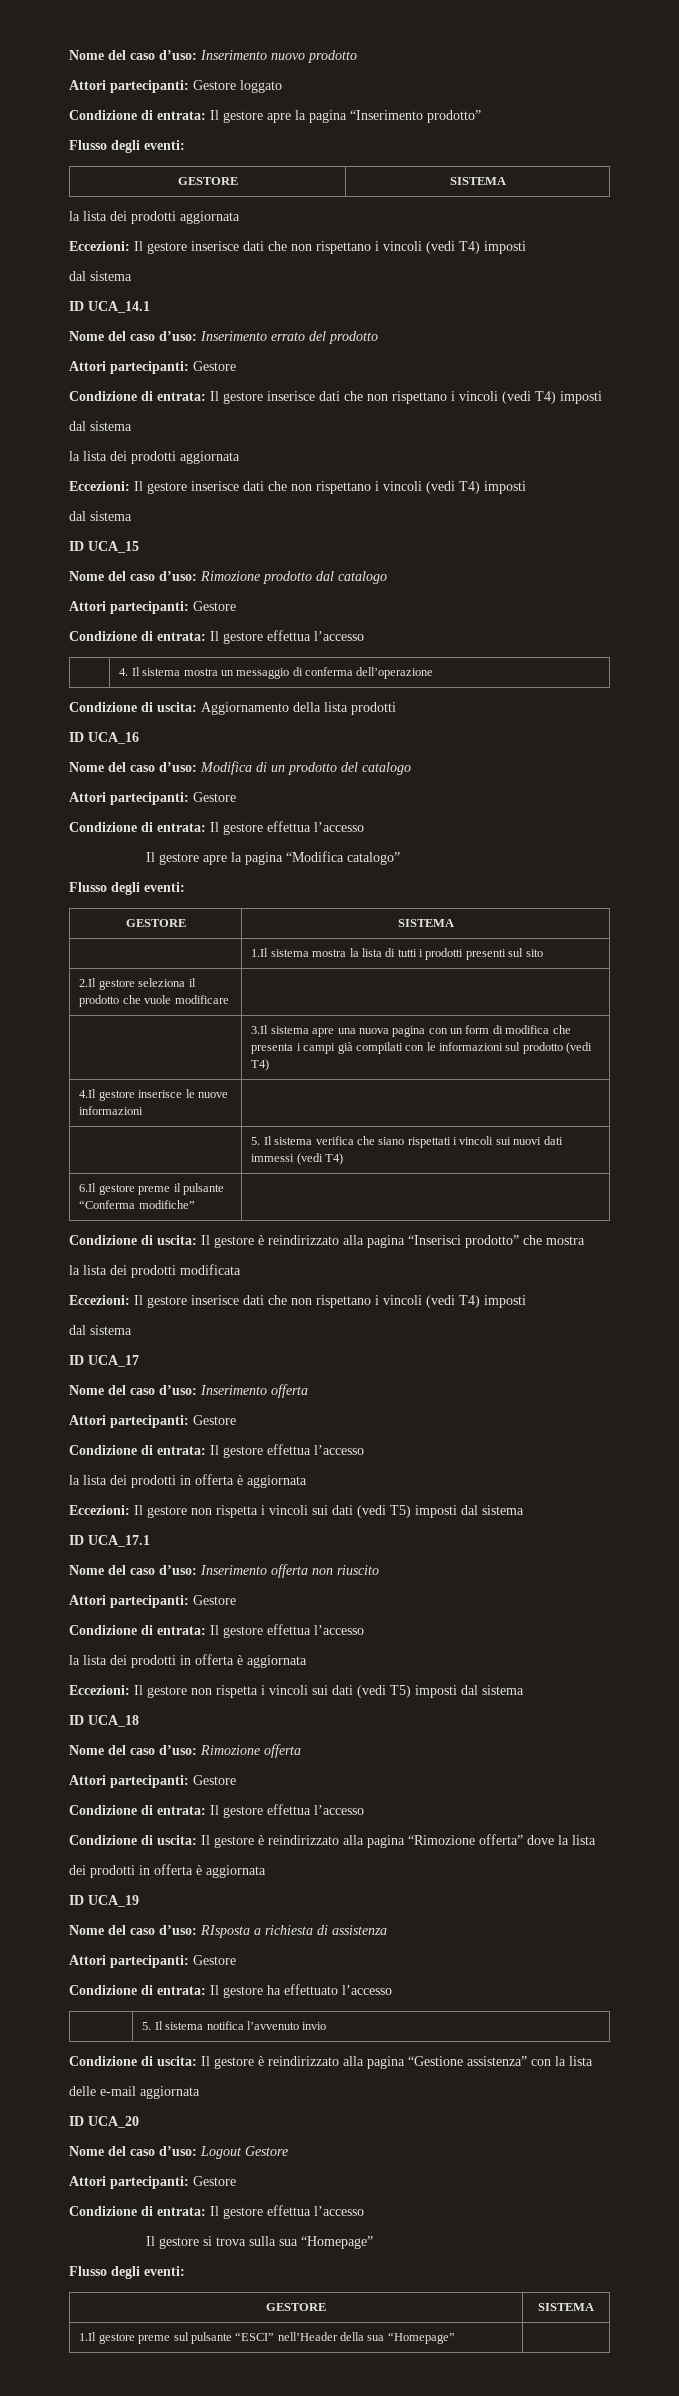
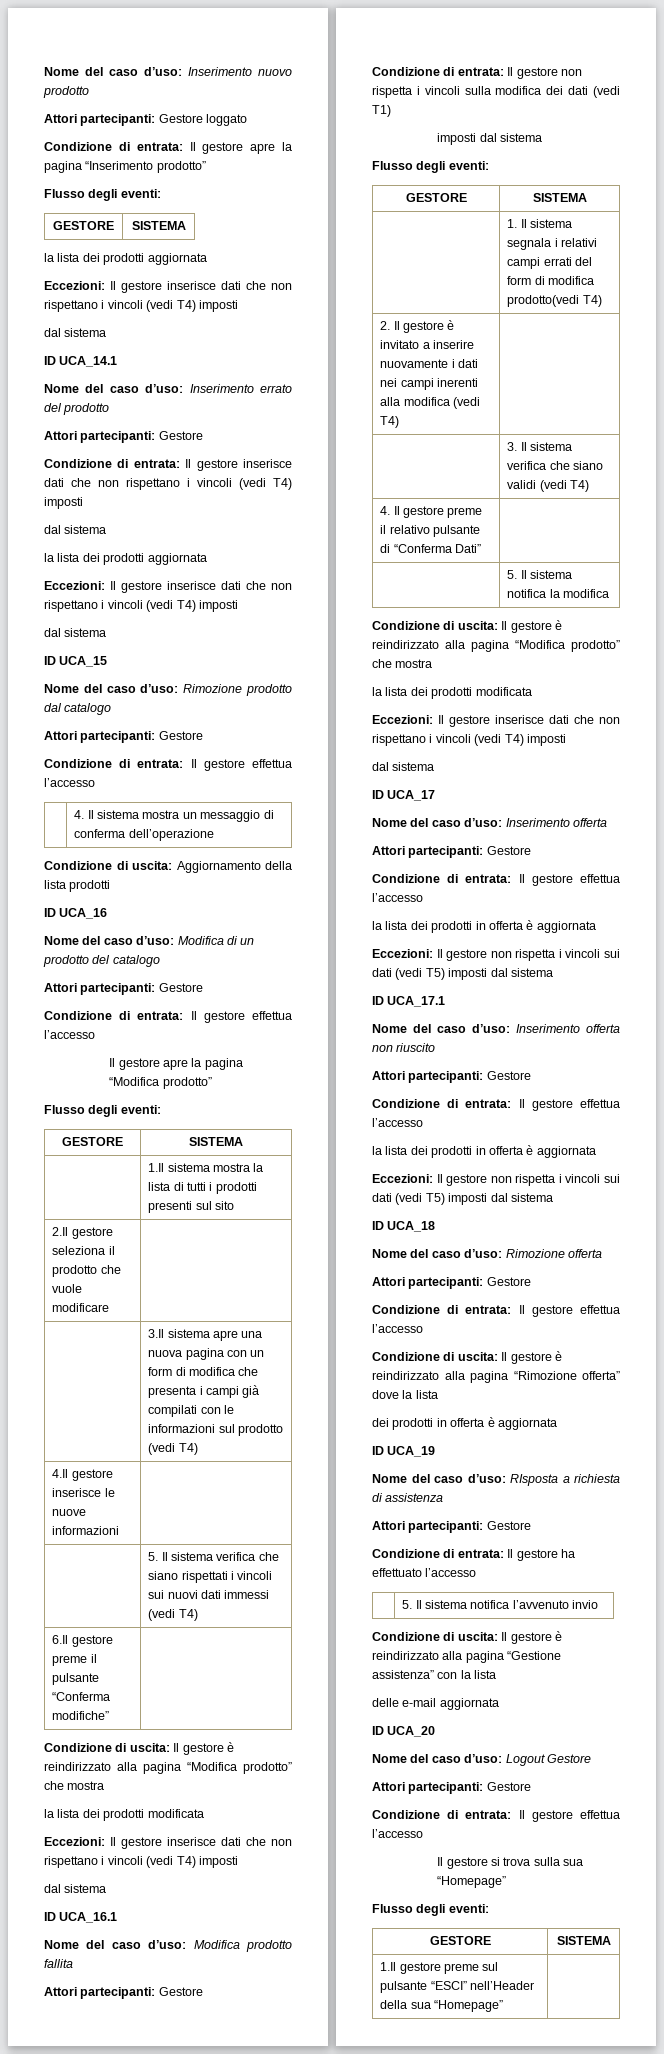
[346,852,400,865] catalogo” -> [162,1077,212,1089] prodotto”
[408,1235,461,1245] “Inserisci -> [187,1762,292,1774] [44,1781,105,1790] [44,1809,204,1821] [44,1837,292,1849] [44,1856,238,1868] [44,1884,107,1893] [44,1912,118,1923] [44,1940,292,1952] [44,1959,73,1968] [44,1987,203,1999] [372,67,582,79] [372,86,620,98] [372,105,391,117] [437,133,542,145] [372,161,489,173] [405,193,467,202] [532,193,587,202] [507,219,573,228] [507,238,598,250] [507,257,593,269] [507,276,595,285] [507,295,602,307] [380,320,455,333] [380,340,475,349] [380,359,479,368] [380,378,479,390] [380,397,481,409] [380,416,400,428] [507,442,573,451] [507,461,604,470] [507,480,590,492] [380,506,483,518] [380,525,481,537] [380,544,482,553] [507,570,573,579] [507,589,610,598] [372,620,562,633] [372,640,565,652] “Modifica prodotto” che mostra // la lista dei prodotti modificata // Eccezioni: Il gestore inserisce dati che non rispettano i vincoli (vedi T4) imposti // dal sistema // ID UCA_16.1 // Nome del caso d’uso: Modifica prodotto fallita // Attori partecipanti: Gestore // Condizione di entrata: Il gestore non rispetta i vincoli sulla modifica dei dati (vedi T1) // imposti dal sistema // Flusso degli eventi: // GESTORE | SISTEMA // | 1. Il sistema segnala i relativi campi errati del form di modifica prodotto(vedi T4) // 2. Il gestore è invitato a inserire nuovamente i dati nei campi inerenti alla modifica (vedi T4) | // | 3. Il sistema verifica che siano validi (vedi T4) // 4. Il gestore preme il relativo pulsante di “Conferma Dati” | // | 5. Il sistema notifica la modifica // Condizione di uscita: Il gestore è reindirizzato alla pagina “Modifica

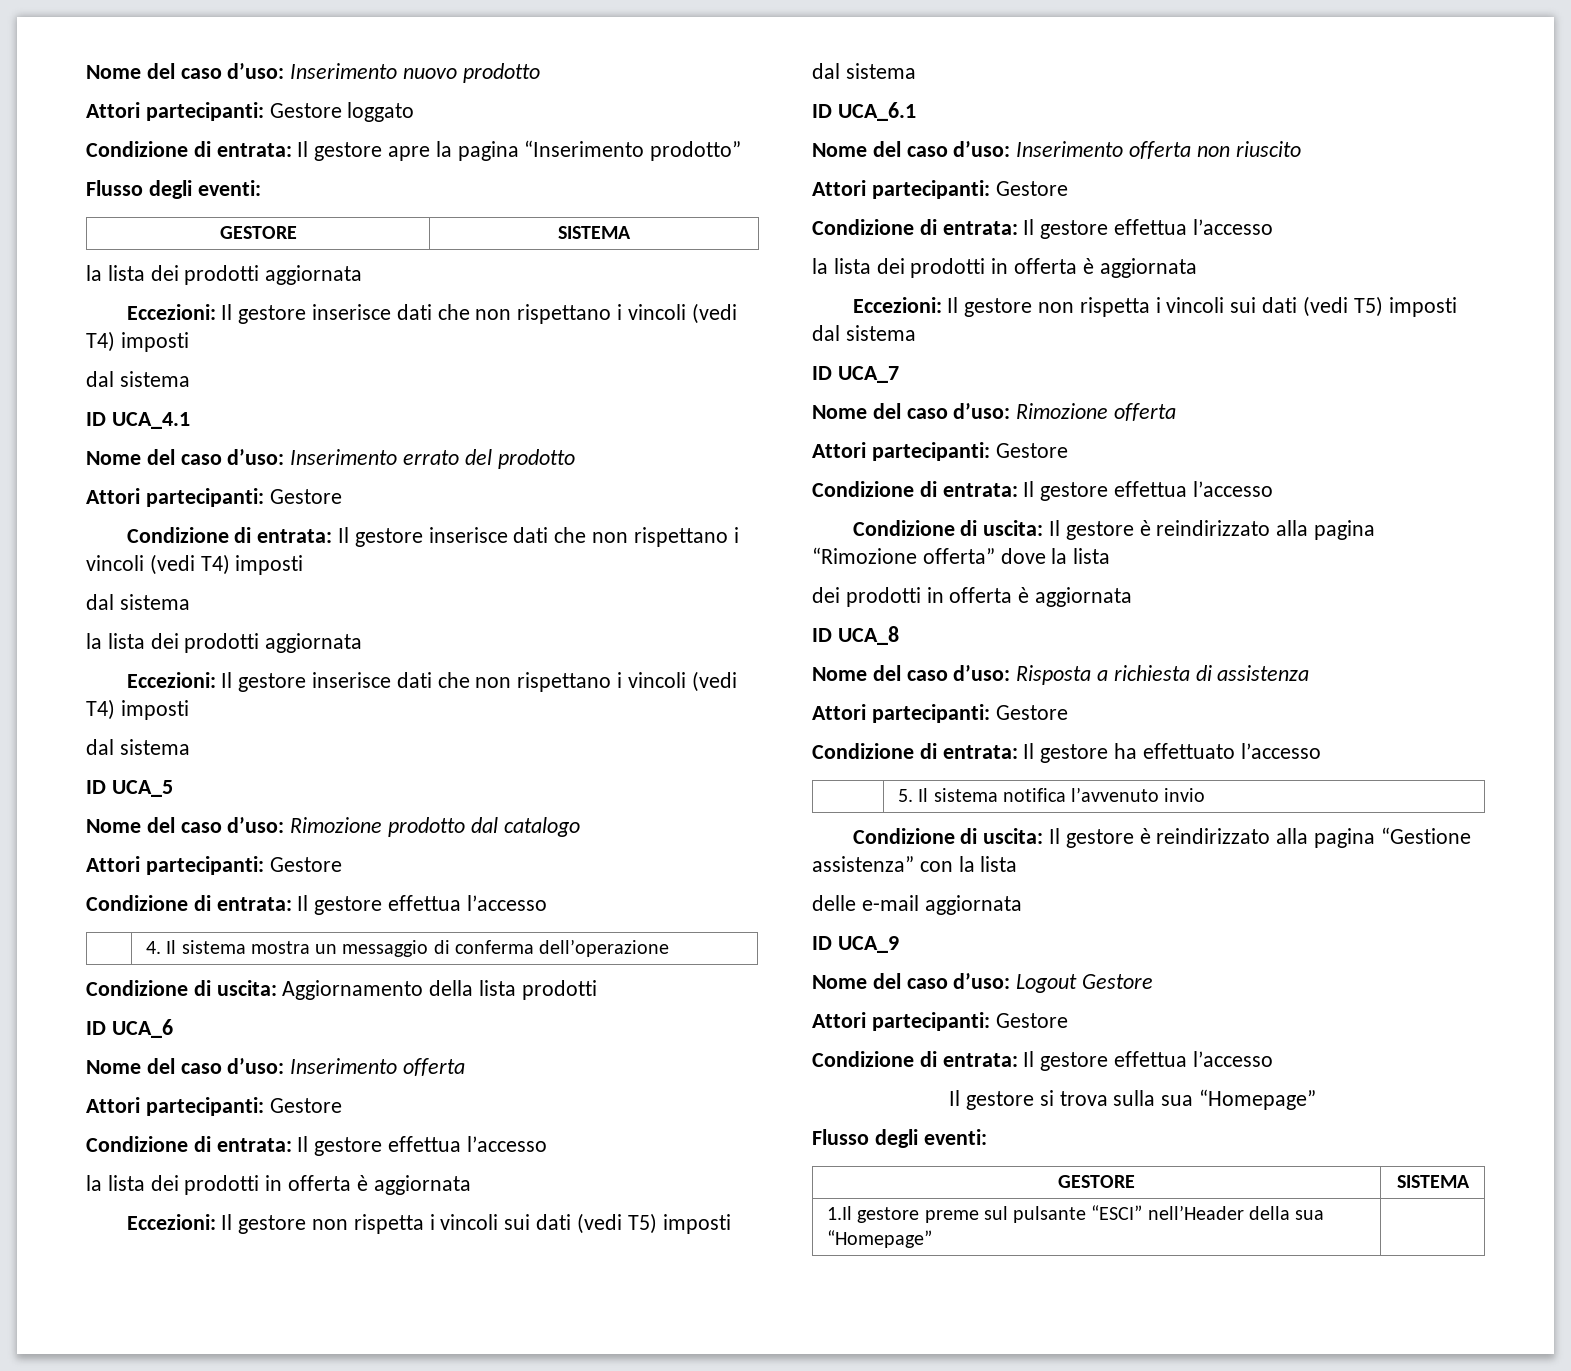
[59,356,118,367] UCA_14.1 -> [111,412,190,429] UCA_4.1
[59,656,108,667] UCA_15 -> [111,780,173,797] UCA_5
[59,908,108,919] [44,936,255,945] [43,955,160,967] [44,983,203,995] [44,1011,292,1023] [44,1030,95,1039] [109,1058,243,1070] [109,1077,212,1089] [44,1105,161,1117] [62,1137,123,1146] [189,1137,243,1146] [148,1163,264,1172] [148,1182,257,1194] [148,1201,235,1213] [52,1227,113,1239] [52,1246,115,1255] [52,1265,121,1277] [52,1284,83,1293] [52,1303,110,1312] [148,1329,263,1341] [148,1348,265,1360] [148,1367,259,1376] [148,1385,260,1398] [148,1405,235,1417] [148,1424,284,1436] [148,1443,198,1455] [52,1469,113,1481] [52,1488,115,1497] [52,1509,87,1516] [52,1526,120,1535] [148,1552,279,1561] [148,1571,273,1583] [148,1590,270,1599] [148,1609,198,1621] [52,1635,113,1647] [52,1654,97,1666] [52,1673,100,1685] [52,1692,111,1701] [52,1711,110,1720] [44,1742,234,1755] [44,1762,292,1774] [44,1781,105,1790] [44,1809,204,1821] [44,1837,292,1849] [44,1856,238,1868] [44,1884,107,1893] [44,1912,118,1923] [44,1940,292,1952] [44,1959,73,1968] [44,1987,203,1999] [372,67,582,79] [372,86,620,98] [372,105,391,117] [437,133,542,145] [372,161,489,173] [405,193,467,202] [532,193,587,202] [507,219,573,228] [507,238,598,250] [507,257,593,269] [507,276,595,285] [507,295,602,307] [380,320,455,333] [380,340,475,349] [380,359,479,368] [380,378,479,390] [380,397,481,409] [380,416,400,428] [507,442,573,451] [507,461,604,470] [507,480,590,492] [380,506,483,518] [380,525,481,537] [380,544,482,553] [507,570,573,579] [507,589,610,598] [372,620,562,633] [372,640,620,652] [372,659,433,668] [372,687,532,699] [372,715,620,727] [372,734,566,746] [372,762,435,771] [372,790,436,801] UCA_16 // Nome del caso d’uso: Modifica di un prodotto del catalogo // Attori partecipanti: Gestore // Condizione di entrata: Il gestore effettua l’accesso // Il gestore apre la pagina “Modifica prodotto” // Flusso degli eventi: // GESTORE | SISTEMA // | 1.Il sistema mostra la lista di tutti i prodotti presenti sul sito // 2.Il gestore seleziona il prodotto che vuole modificare | // | 3.Il sistema apre una nuova pagina con un form di modifica che presenta i campi già compilati con le informazioni sul prodotto (vedi T4) // 4.Il gestore inserisce le nuove informazioni | // | 5. Il sistema verifica che siano rispettati i vincoli sui nuovi dati immessi (vedi T4) // 6.Il gestore preme il pulsante “Conferma modifiche” | // Condizione di uscita: Il gestore è reindirizzato alla pagina “Modifica prodotto” che mostra // la lista dei prodotti modificata // Eccezioni: Il gestore inserisce dati che non rispettano i vincoli (vedi T4) imposti // dal sistema // ID UCA_16.1 // Nome del caso d’uso: Modifica prodotto fallita // Attori partecipanti: Gestore // Condizione di entrata: Il gestore non rispetta i vincoli sulla modifica dei dati (vedi T1) // imposti dal sistema // Flusso degli eventi: // GESTORE | SISTEMA // | 1. Il sistema segnala i relativi campi errati del form di modifica prodotto(vedi T4) // 2. Il gestore è invitato a inserire nuovamente i dati nei campi inerenti alla modifica (vedi T4) | // | 3. Il sistema verifica che siano validi (vedi T4) // 4. Il gestore preme il relativo pulsante di “Conferma Dati” | // | 5. Il sistema notifica la modifica // Condizione di uscita: Il gestore è reindirizzato alla pagina “Modifica prodotto” che mostra // la lista dei prodotti modificata // Eccezioni: Il gestore inserisce dati che non rispettano i vincoli (vedi T4) imposti // dal sistema // ID UCA_17 -> [111,1019,173,1038] UCA_6
[387,996,446,1007] UCA_17.1 -> [837,102,916,121] UCA_6.1
[387,1221,436,1232] UCA_18 -> [837,366,899,383] UCA_7
[387,1446,436,1457] [372,1474,558,1486] UCA_19 // Nome del caso d’uso: RIsposta -> [837,626,899,645] [812,665,1092,685] UCA_8 // Nome del caso d’uso: Risposta
[387,1726,436,1737] UCA_20 -> [837,936,899,953] UCA_9

